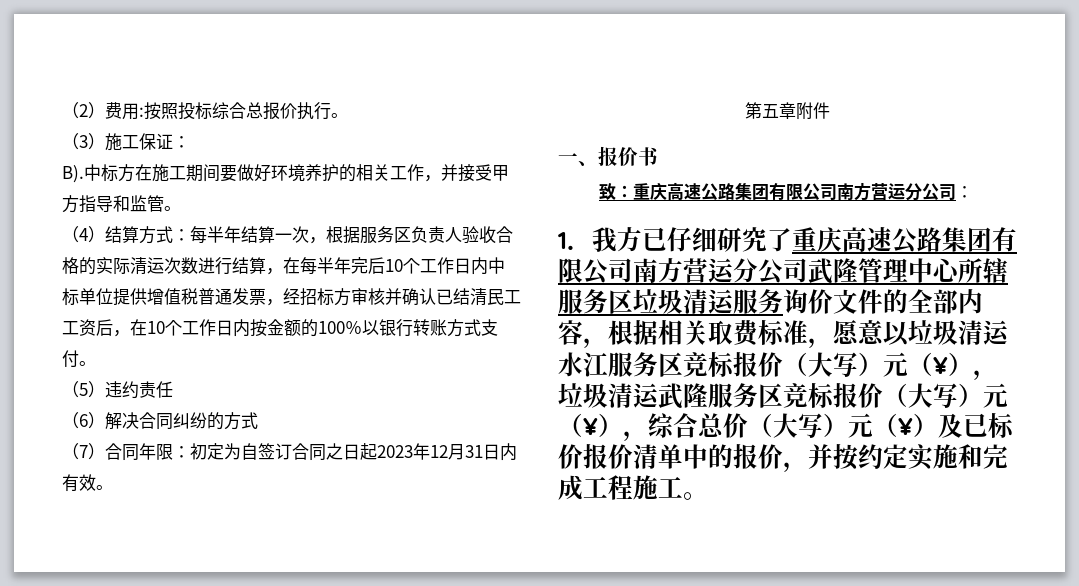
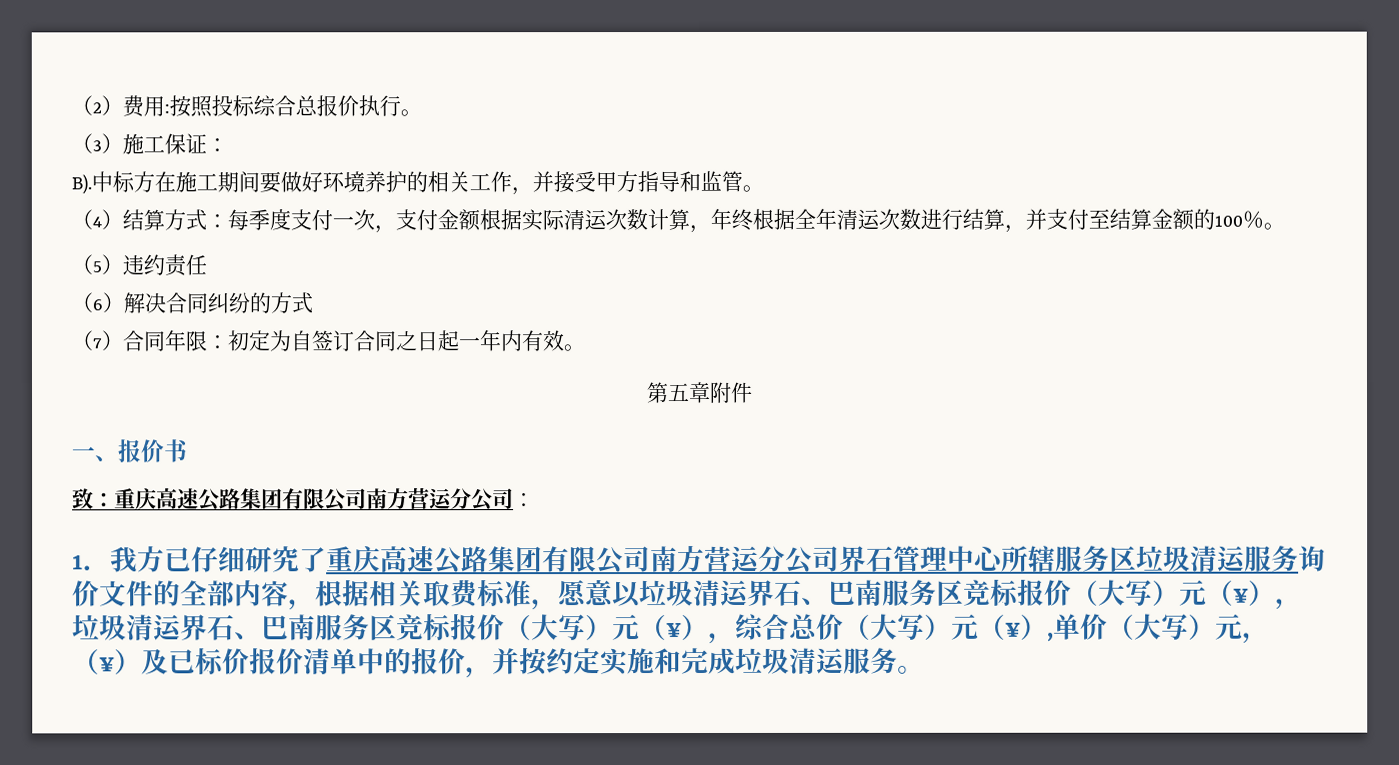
[207,226,513,244] [62,257,505,275] [62,288,521,306] [62,319,498,337] [62,350,79,368] 半年结算一次，根据服务区负责人验收合格的实际清运次数进行结算，在每半年完后10个工作日内中标单位提供增值税普通发票，经招标方审核并确认已结清民工工资后，在10个工作日内按金额的100％以银行转账方式支付 -> [248,208,1264,234] 季度支付一次，支付金额根据实际清运次数计算，年终根据全年清运次数进行结算，并支付至结算金额的100％
[377,443,500,460] 2023年12月31日 -> [458,330,501,352] 一年
[808,258,858,284] 武隆 -> [839,545,894,572] 界石
[558,352,608,377] 水江 -> [747,579,883,606] 界石、巴南
[658,383,708,409] 武隆 -> [180,614,316,641] 界石、巴南
(938, 425) none -> [1047,613,1270,644] [72,648,142,675] ,单价（大写）元，（¥）
[583,475,683,500] 工程施工 -> [735,647,898,674] 垃圾清运服务

